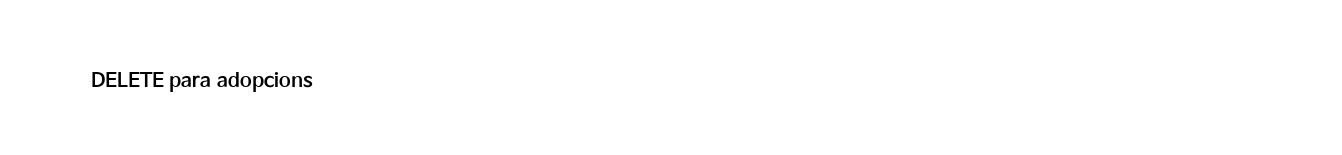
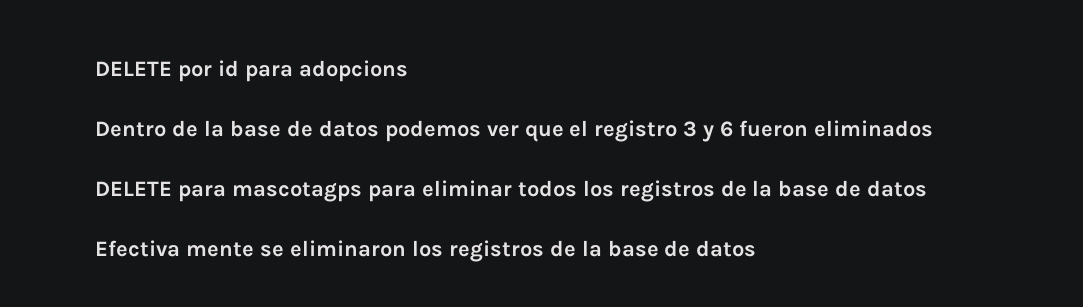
[91,72,313,92] DELETE para adopcions -> [95,60,408,82] [95,120,934,142] [95,180,928,202] [95,240,757,262] DELETE por id para adopcions // Dentro de la base de datos podemos ver que el registro 3 y 6 fueron eliminados // DELETE para mascotagps para eliminar todos los registros de la base de datos // Efectiva mente se eliminaron los registros de la base de datos

